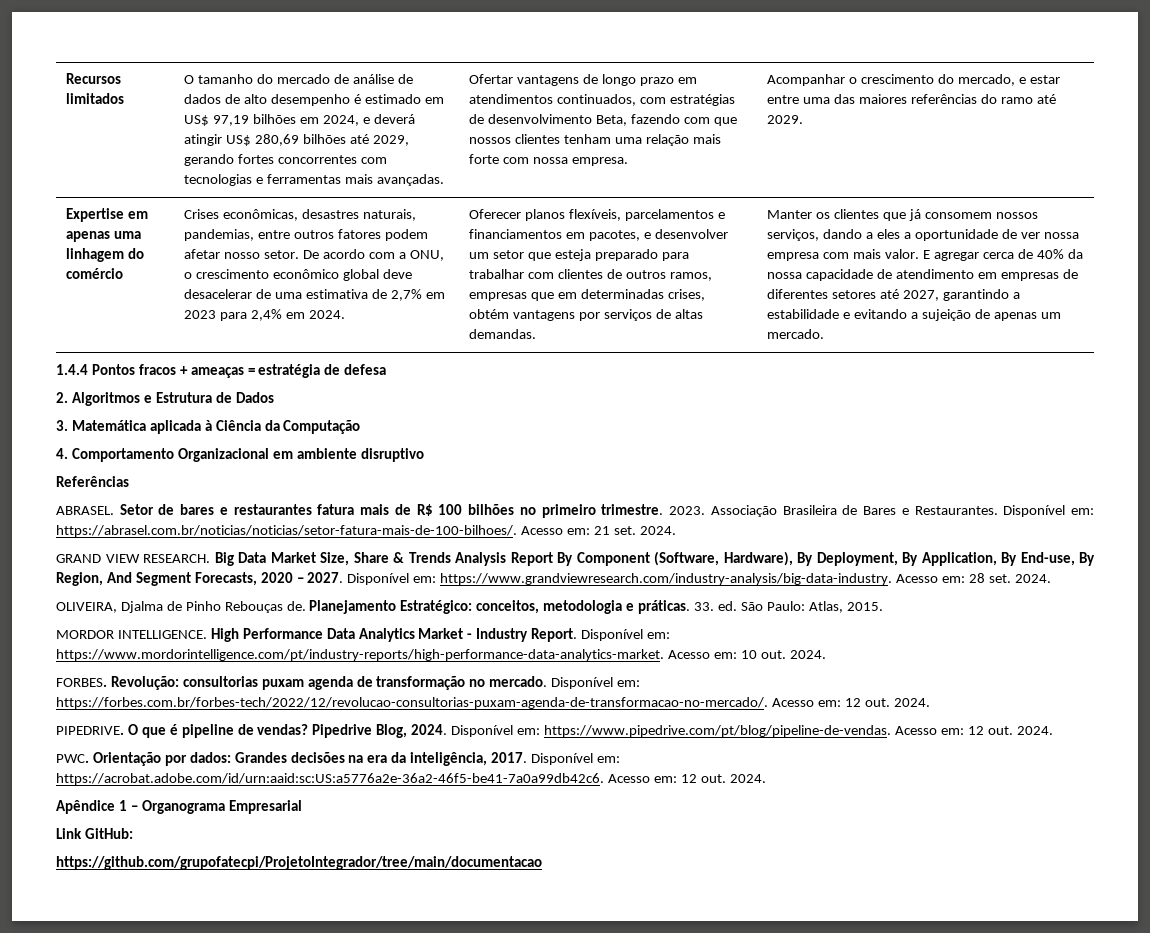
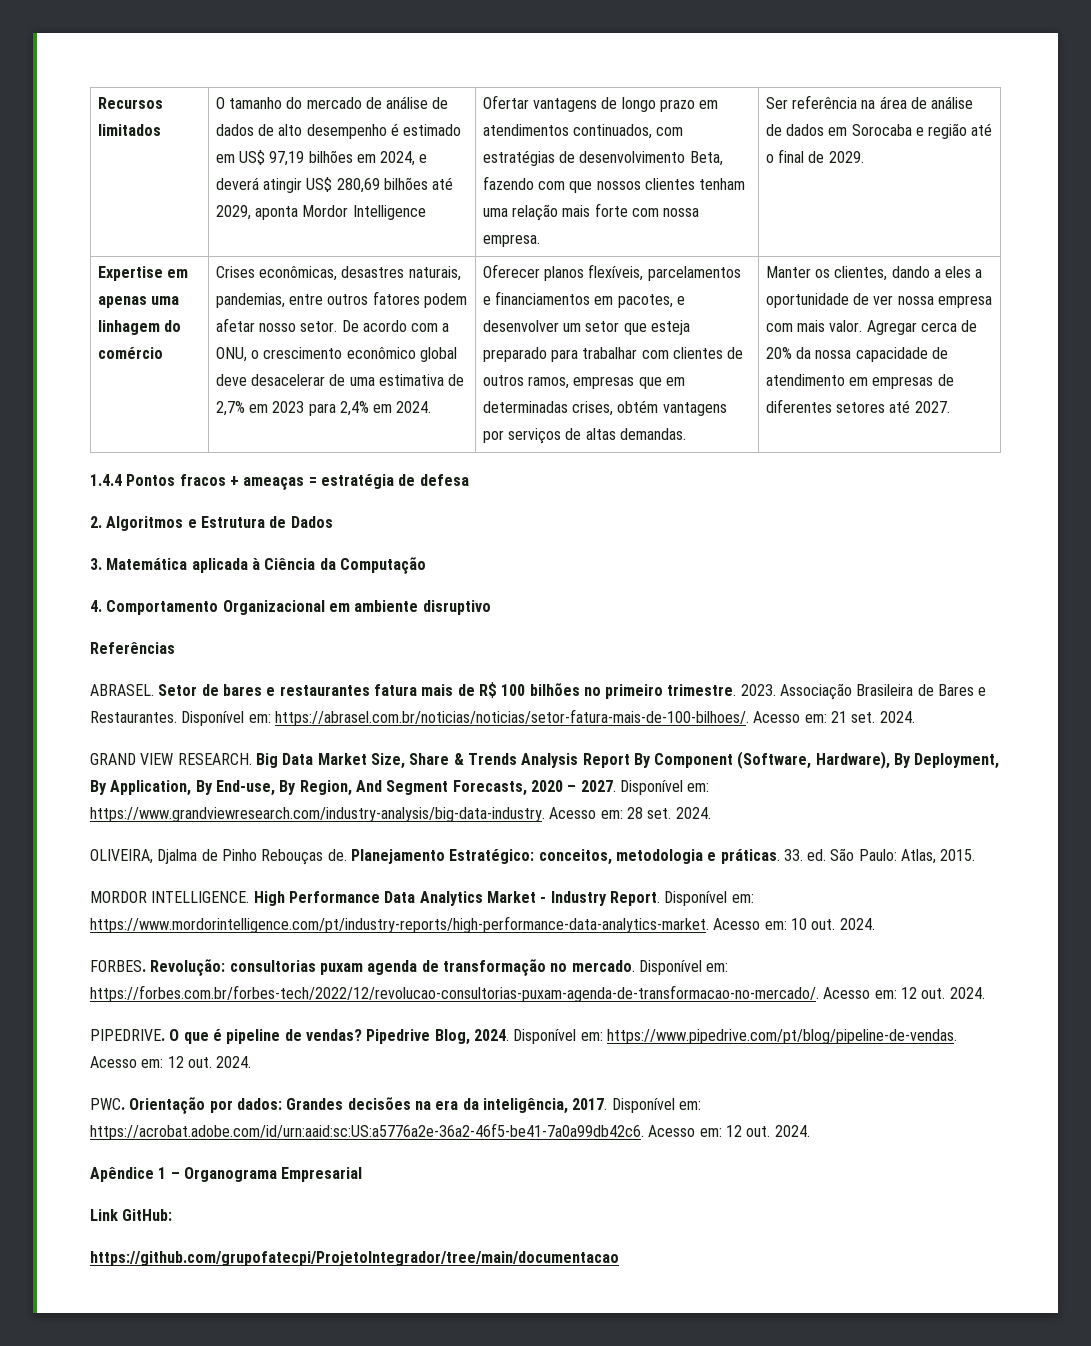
[184,154,388,166] [184,174,445,186] gerando fortes concorrentes com tecnologias e ferramentas mais avançadas. -> [254,205,426,220] aponta Mordor Intelligence
[767,74,1060,86] [767,94,1056,104] Acompanhar o crescimento do mercado, e estar entre uma das maiores referências do ramo até -> [765,95,974,109] [765,123,993,139] [765,149,825,163] Ser referência na área de análise de dados em Sorocaba e região até o final de
[834,209,1038,221] [767,229,820,241] clientes que já consomem nossos serviços, -> [834,266,888,281] clientes,
[923,250,979,261] E agregar -> [866,320,917,335] Agregar
[1036,249,1064,259] 40% -> [765,347,792,359] 20%
[903,289,1020,301] [767,309,1061,321] [767,329,825,339] 2027, garantindo a estabilidade e evitando a sujeição de apenas um mercado. -> [914,401,950,413] 2027.

